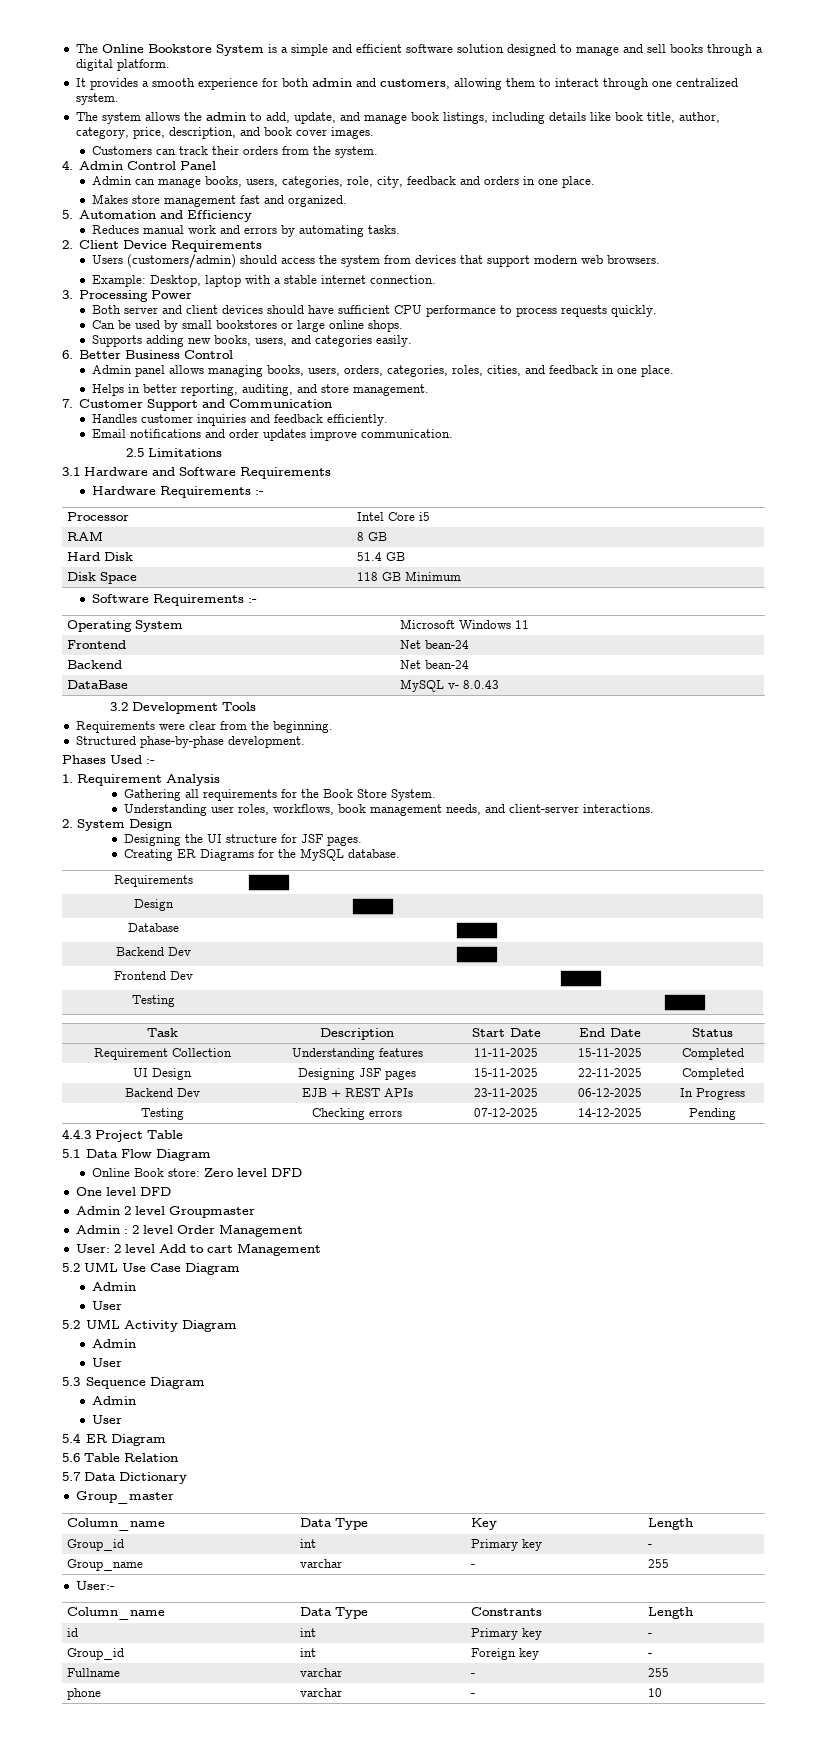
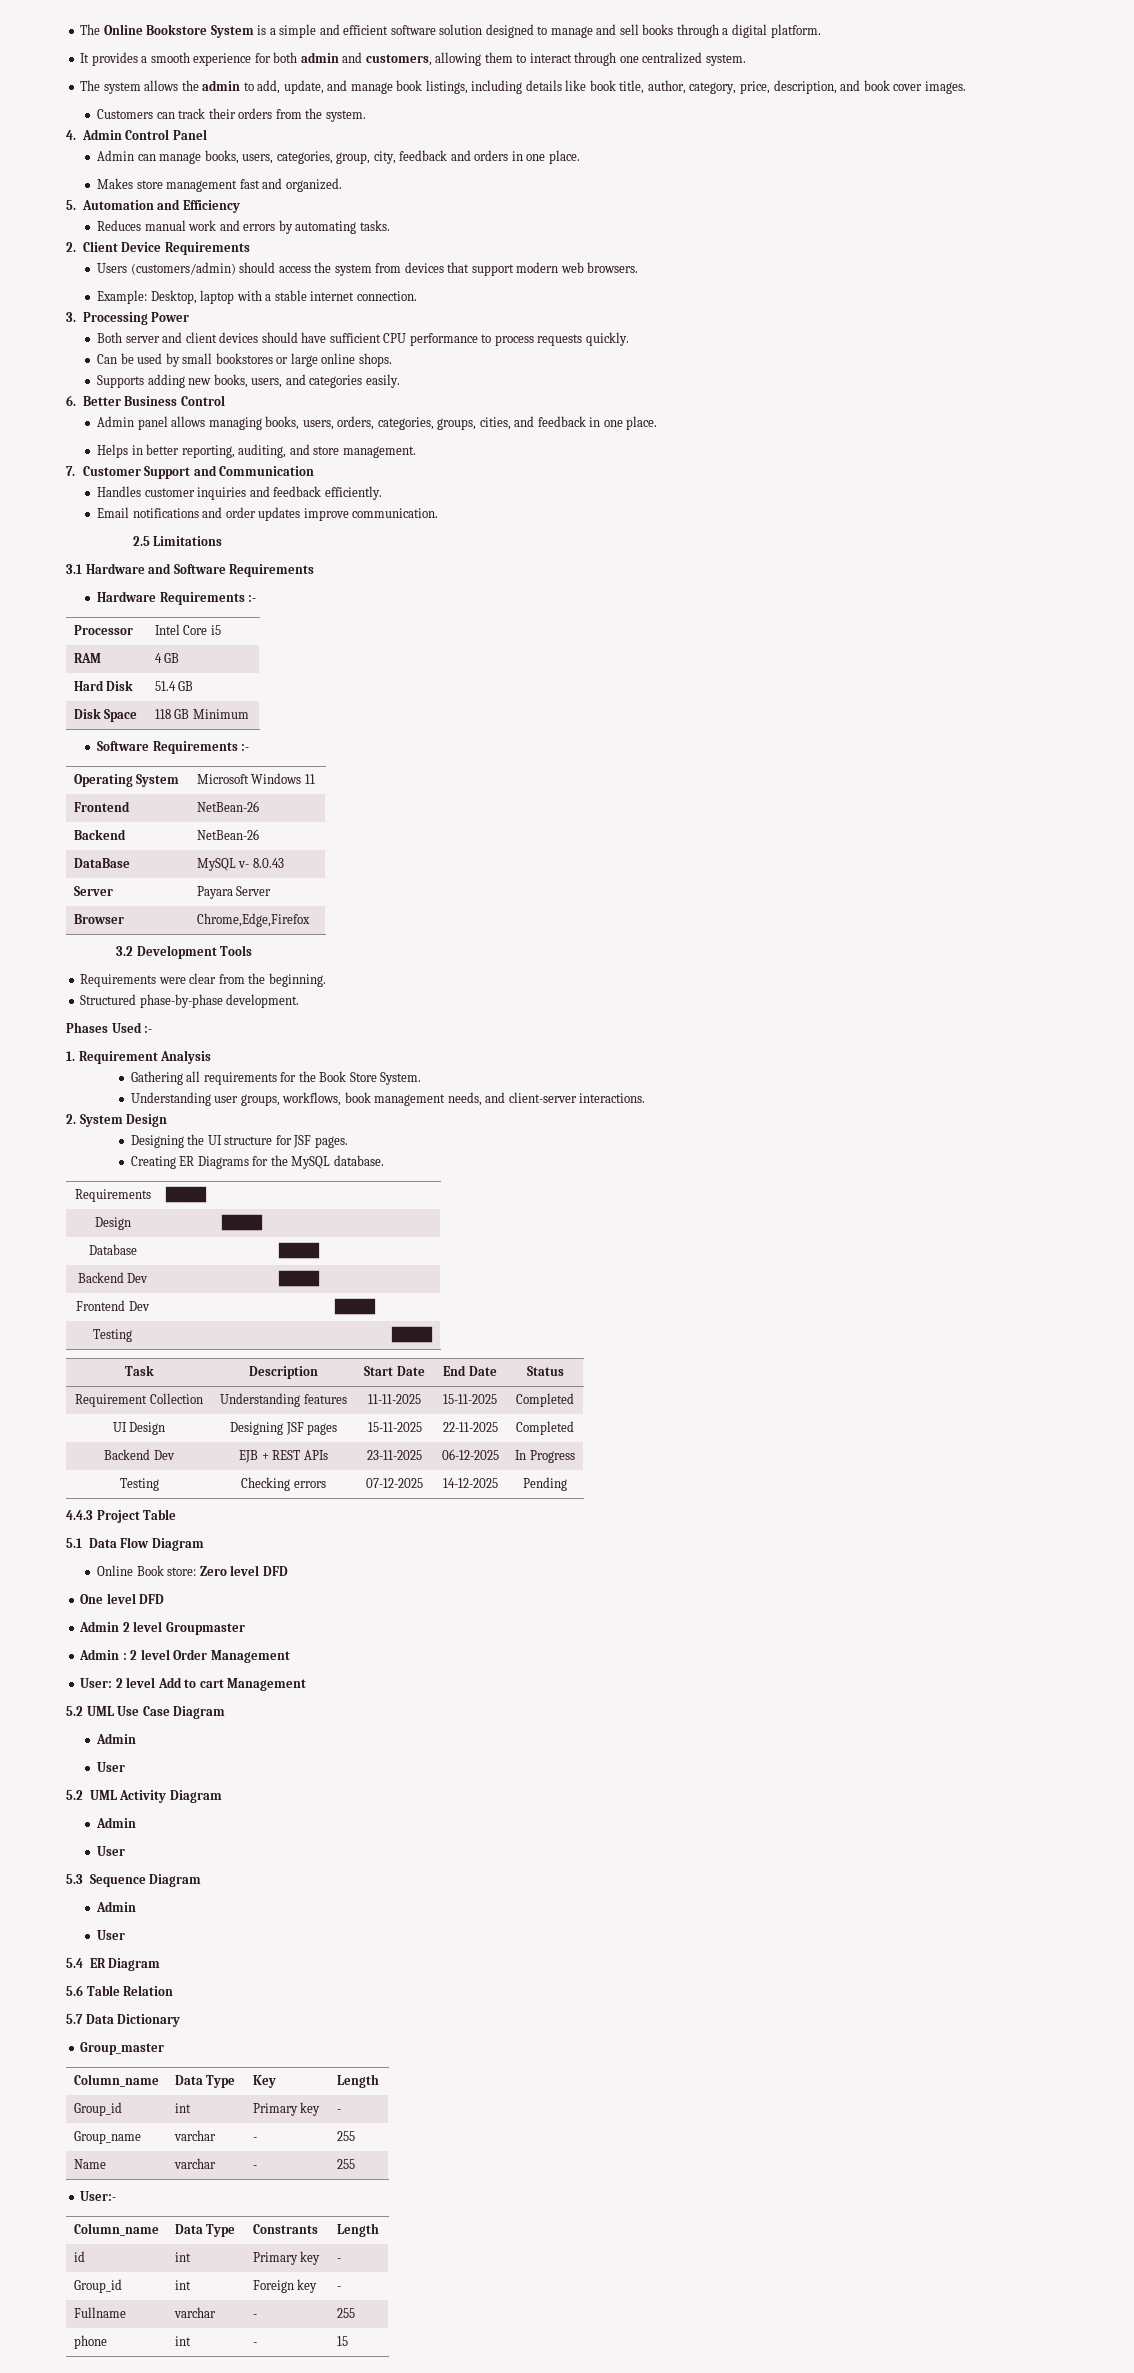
[346,176,373,187] role, -> [336,152,371,164] group,
[451,365,483,376] roles, -> [437,418,477,430] groups,
[357,532,365,541] 8 -> [154,653,162,663] 4
[400,640,470,649] Net bean-24 -> [196,801,259,812] NetBean-26
[400,660,470,669] Net bean-24 -> [196,829,259,840] NetBean-26
(500, 684) none -> [73,886,113,896] [196,886,272,899] [73,914,124,924] [196,913,310,927] // Server | Payara Server // Browser | Chrome,Edge,Firefox
[237,804,269,815] roles, -> [240,1094,280,1106] groups,
(670, 1563) none -> [73,2159,106,2169] [173,2158,216,2169] [252,2165,257,2169] [336,2159,355,2169] // Name | varchar | - | 255
[300,1688,343,1697] [471,1693,476,1697] [648,1688,663,1697] varchar | - | 10 -> [174,2336,191,2346] [252,2342,257,2346] [336,2336,348,2346] int | - | 15

